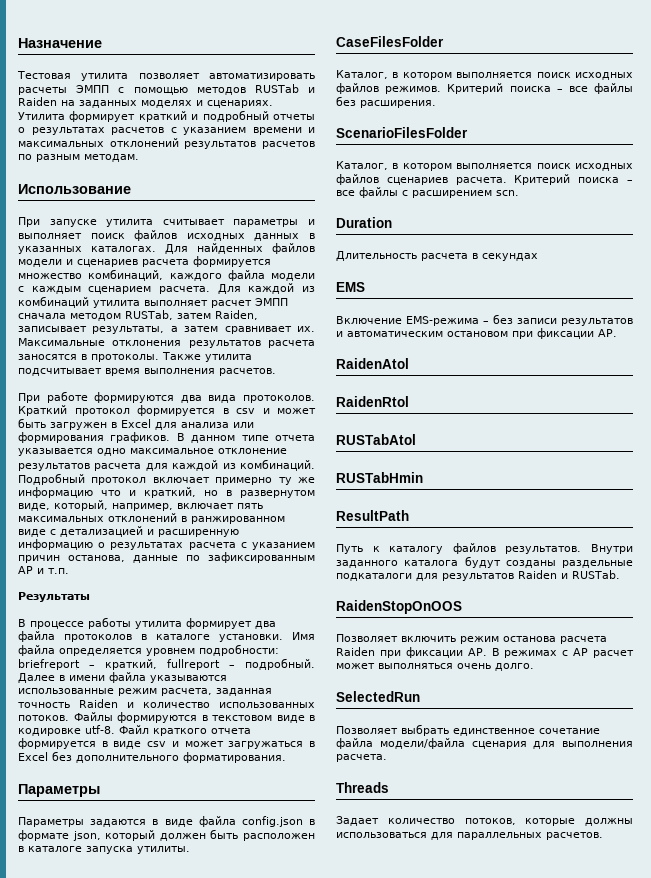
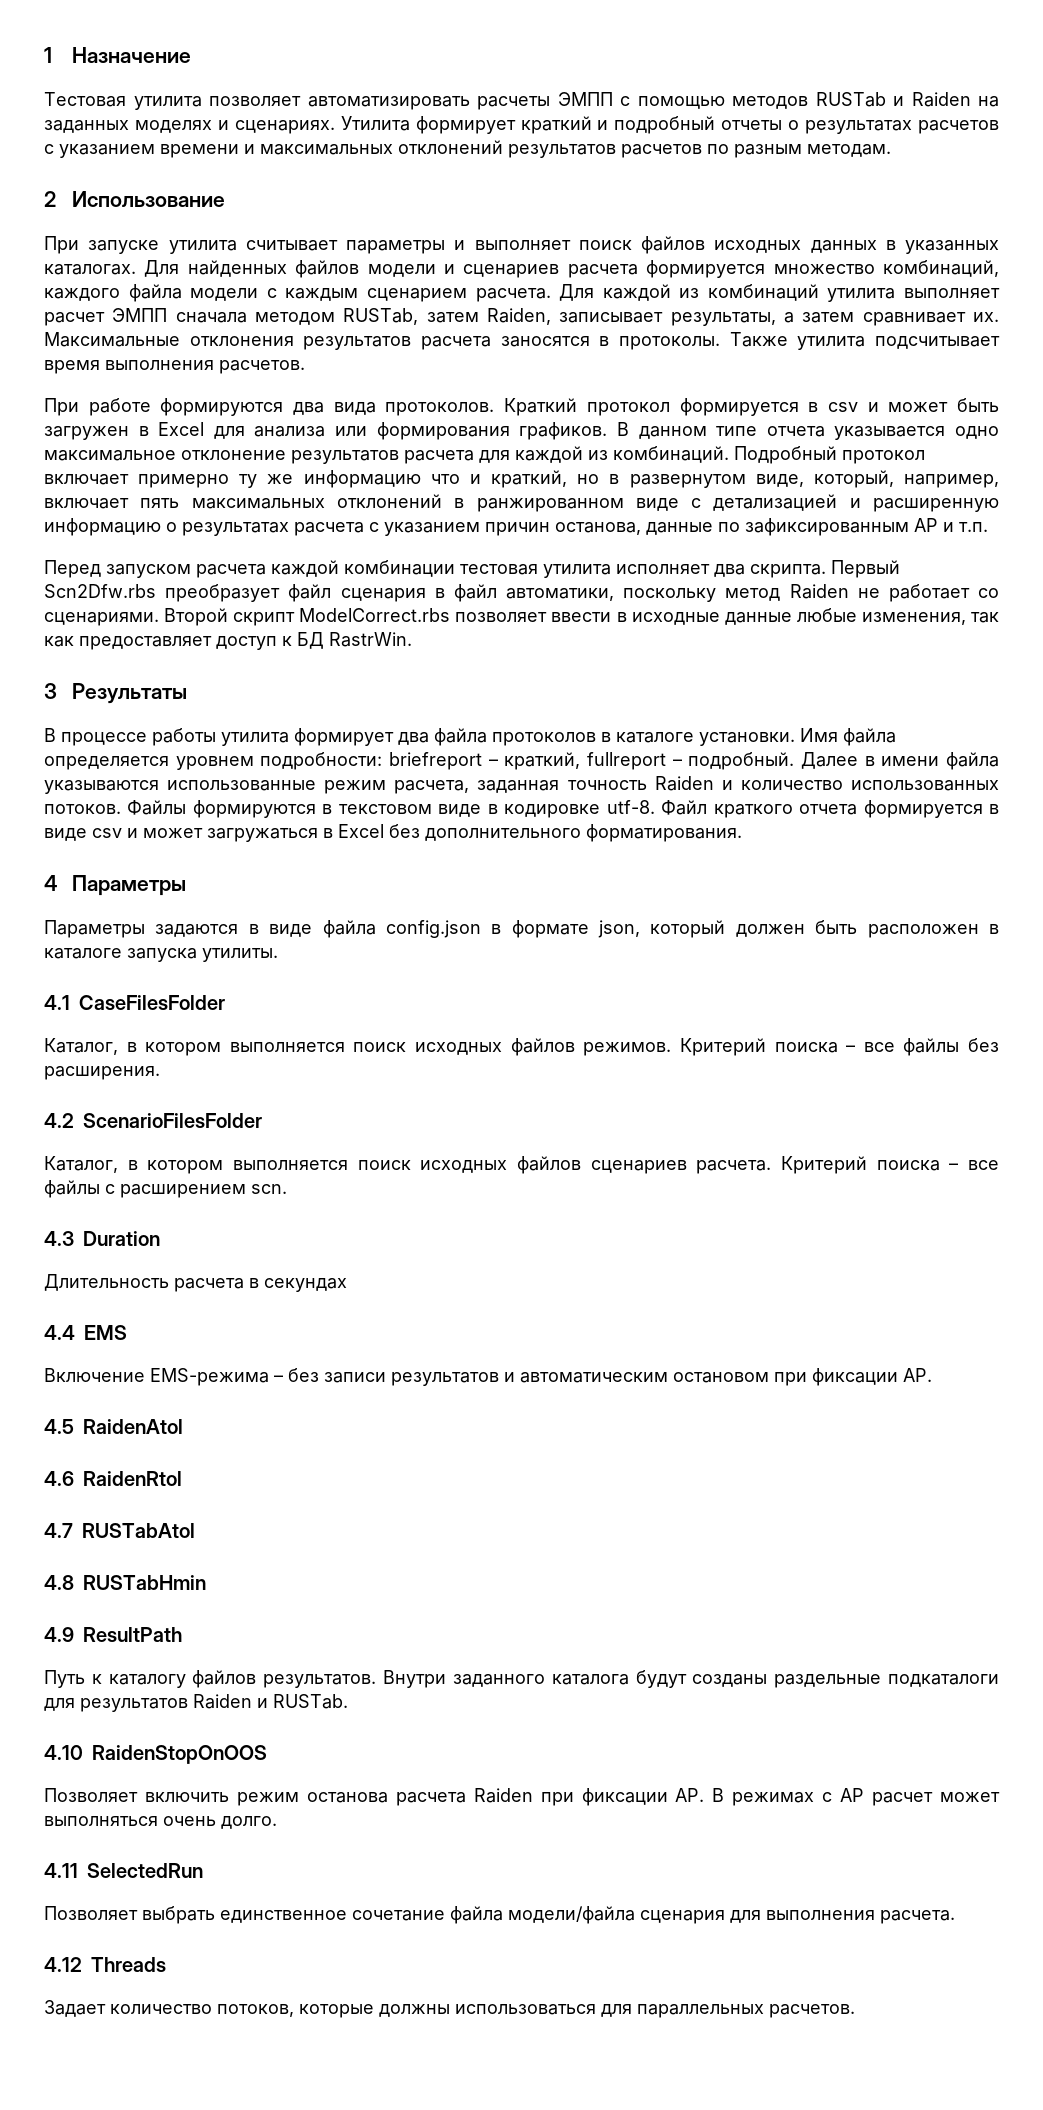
(18, 43) none -> [44,47,52,63] 1
(139, 158) none -> [44,191,56,207] 2
(69, 571) none -> [44,560,900,578] [44,584,999,602] [44,608,1000,626] [44,632,412,650] [44,683,57,699] Перед запуском расчета каждой комбинации тестовая утилита исполняет два скрипта. Первый Scn2Dfw.rbs преобразует файл сценария в файл автоматики, поскольку метод Raiden не работает со сценариями. Второй скрипт ModelCorrect.rbs позволяет ввести в исходные данные любые изменения, так как предоставляет доступ к БД RastrWin. // 3
(286, 757) none -> [44,875,58,891] 4
(190, 850) none -> [44,995,70,1010] 4.1
(436, 104) none -> [44,1113,74,1128] 4.2
(519, 193) none -> [44,1231,74,1246] 4.3
(538, 257) none -> [44,1325,75,1340] 4.4
(617, 333) none -> [44,1419,74,1434] 4.5
(409, 363) none -> [44,1471,74,1486] 4.6
(409, 401) none -> [44,1523,73,1538] 4.7
(416, 439) none -> [44,1575,74,1590] 4.8
(423, 477) none -> [44,1627,74,1642] 4.9
(620, 574) none -> [44,1745,83,1760] 4.10
(534, 667) none -> [44,1863,78,1878] 4.11
(387, 758) none -> [44,1957,82,1972] 4.12

